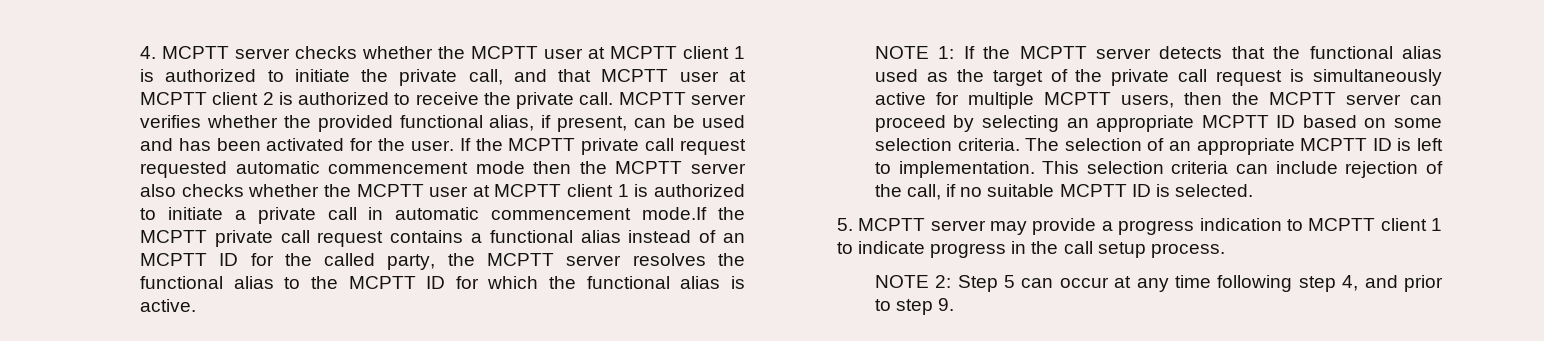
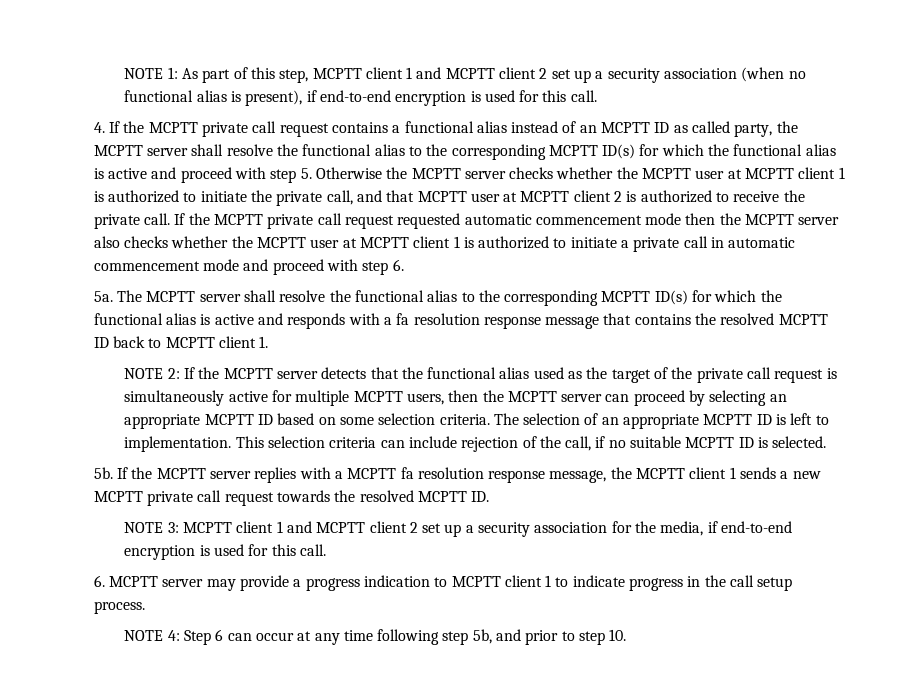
[139,46,156,59] 4. -> [124,67,806,83] [124,90,597,106] [93,121,798,137] [93,144,836,160] [93,167,408,183] NOTE 1: As part of this step, MCPTT client 1 and MCPTT client 2 set up a security association (when no functional alias is present), if end-to-end encryption is used for this call. // 4. If the MCPTT private call request contains a functional alias instead of an MCPTT ID as called party, the MCPTT server shall resolve the functional alias to the corresponding MCPTT ID(s) for which the functional alias is active and proceed with step 5. Otherwise the
[618,92,746,105] [139,115,746,132] [139,138,454,151] MCPTT server verifies whether the provided functional alias, if present, can be used and has been activated for the user. -> (170, 219) none
[642,207,745,220] [139,230,746,247] [139,253,746,270] [139,276,745,289] [139,299,196,312] [874,46,955,59] mode.If the MCPTT private call request contains a functional alias instead of an MCPTT ID for the called party, the MCPTT server resolves the functional alias to the MCPTT ID for which the functional alias is active. // NOTE 1: -> [202,259,404,275] [93,290,782,306] [93,313,828,329] [93,336,269,348] [124,368,180,379] mode and proceed with step 6. // 5a. The MCPTT server shall resolve the functional alias to the corresponding MCPTT ID(s) for which the functional alias is active and responds with a fa resolution response message that contains the resolved MCPTT ID back to MCPTT client 1. // NOTE 2:
[836,218,853,231] 5. -> [93,467,821,483] [93,490,490,506] [124,521,793,537] [124,544,326,560] [93,575,105,587] 5b. If the MCPTT server replies with a MCPTT fa resolution response message, the MCPTT client 1 sends a new MCPTT private call request towards the resolved MCPTT ID. // NOTE 3: MCPTT client 1 and MCPTT client 2 set up a security association for the media, if end-to-end encryption is used for this call. // 6.
[935,275,1016,292] 2: Step 5 -> [167,629,224,645] 4: Step 6
[1342,275,1359,291] 4, -> [472,629,492,644] 5b,
[938,298,955,311] 9. -> [609,629,627,641] 10.

